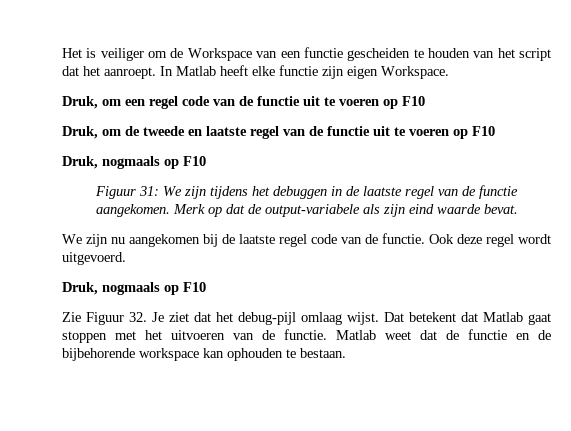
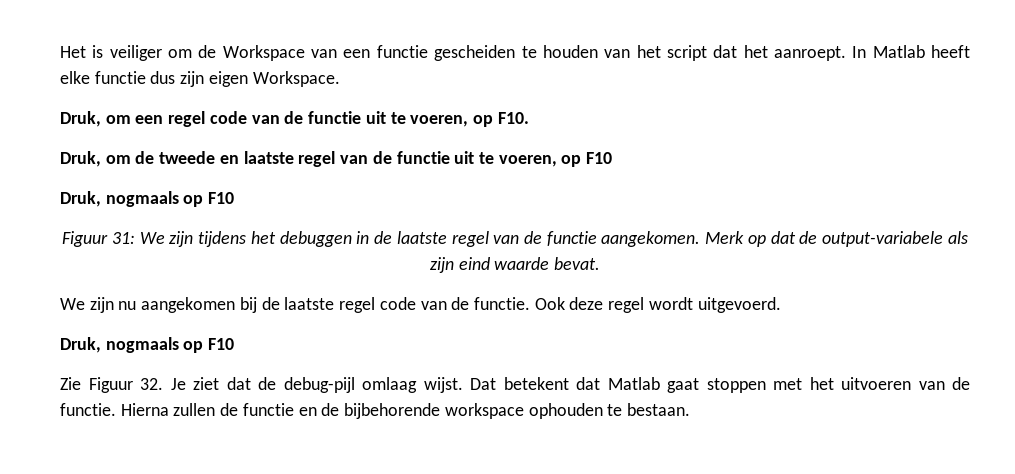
(318, 70) none -> [150,71,176,84] dus
[339,96,425,109] voeren op F10 -> [410,112,529,127] voeren, op F10.
[409,129,449,136] voeren -> [498,155,557,167] voeren,
[216,312,233,322] het -> [258,377,276,390] de
[336,330,437,340] Matlab weet dat -> [120,403,216,416] Hierna zullen
[203,348,224,358] kan -> (524, 411) none

